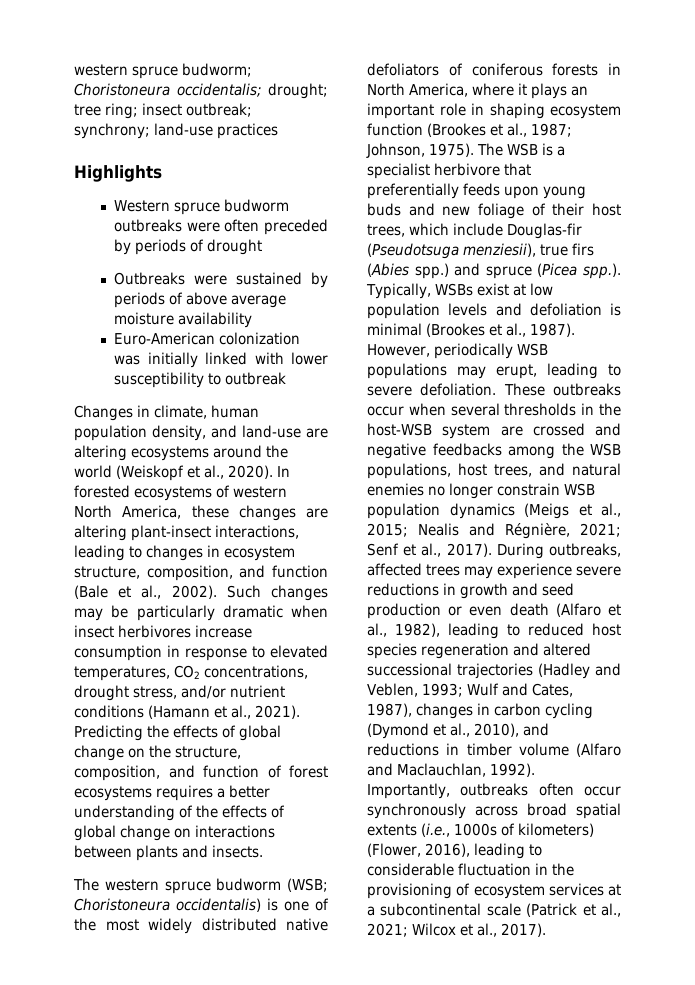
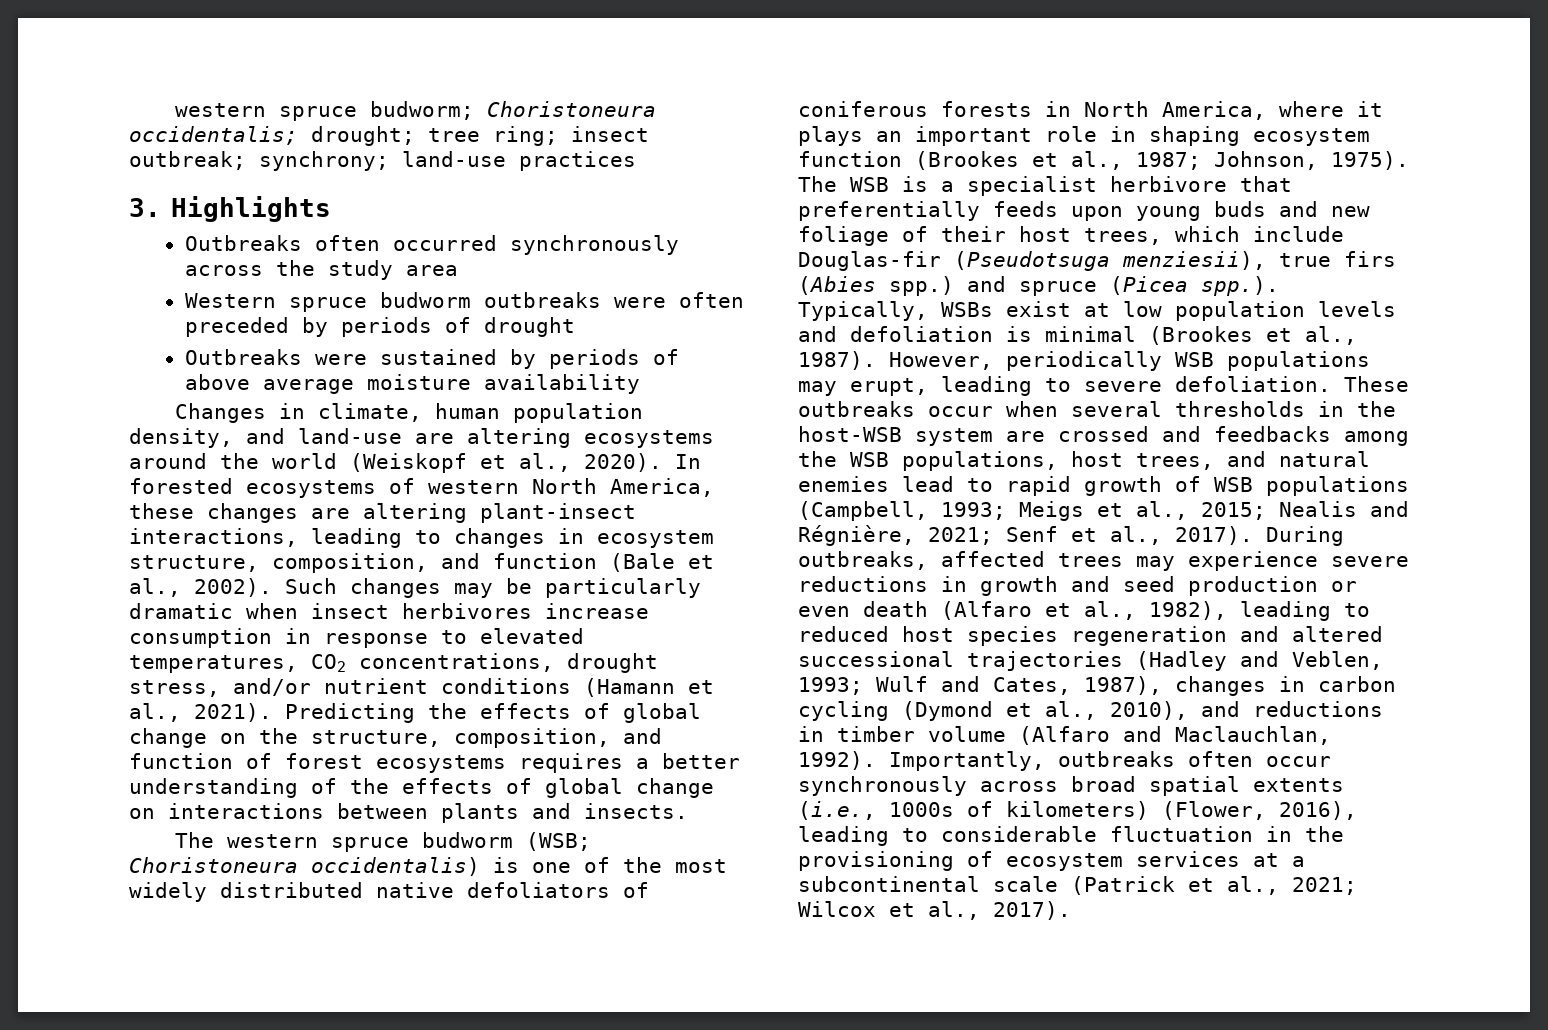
(278, 131) none -> [129,198,161,217] 3.
(162, 173) none -> [184,235,679,255] [184,260,458,280] // Outbreaks often occurred synchronously across the study area
[114,332,301,345] [114,352,328,368] [114,372,287,388] // Euro-American colonization was initially linked with lower susceptibility to outbreak -> (640, 384) none
[367,443,426,459] negative -> (1201, 434) none
[428,483,595,499] [367,503,569,519] no longer constrain WSB population dynamics (Meigs -> [902,476,1409,496] [798,501,1084,521] lead to rapid growth of WSB populations (Campbell, 1993; Meigs

